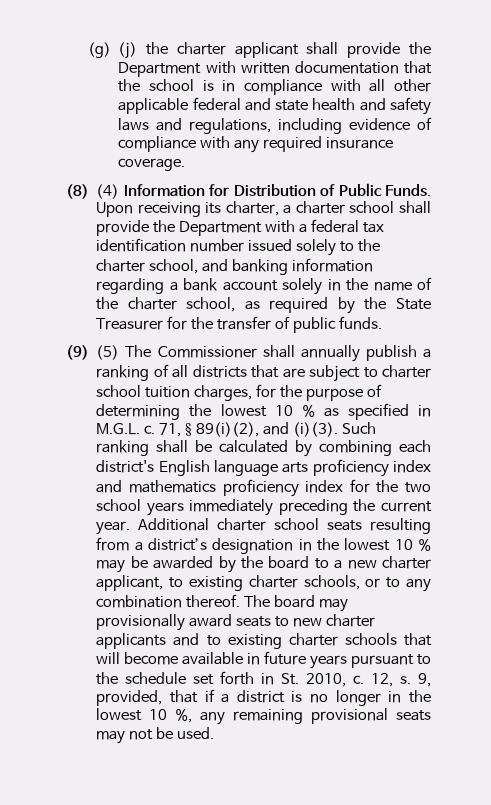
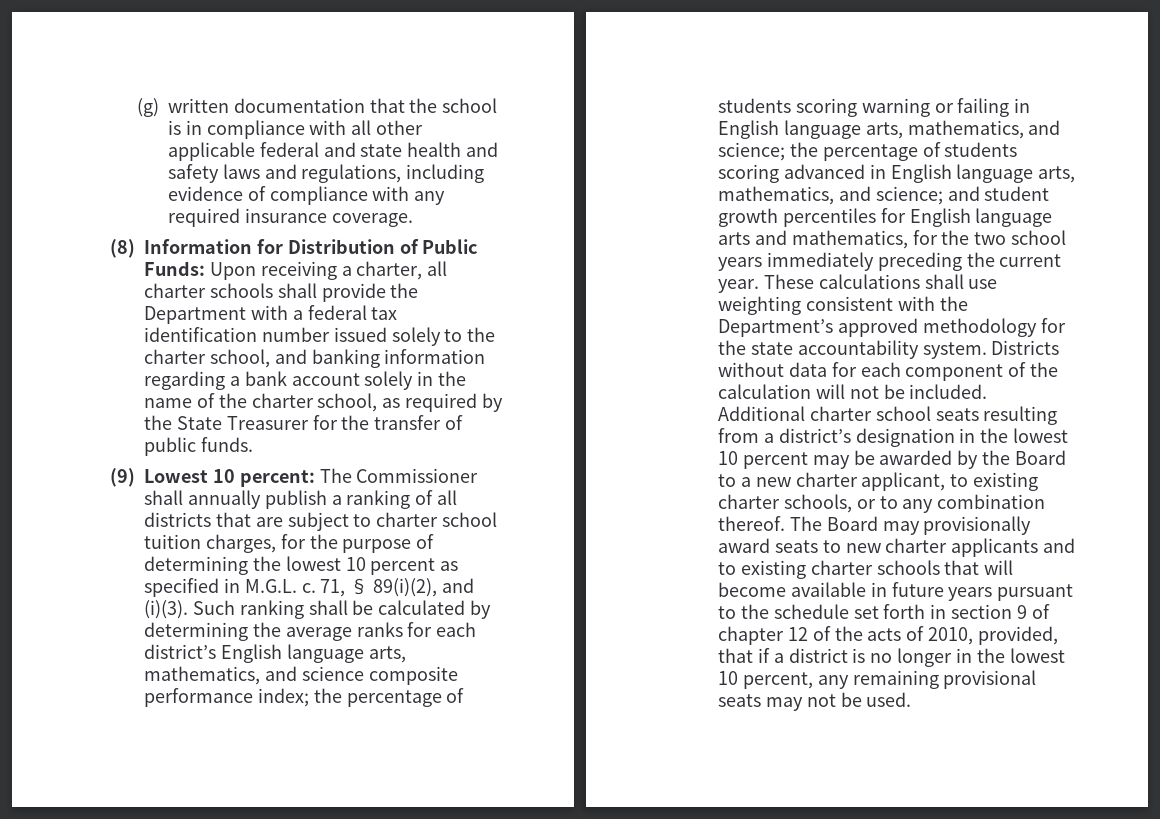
[118,42,431,59] [118,61,236,77] (j) the charter applicant shall provide the Department with -> (159, 107) none
[96,184,120,199] (4) -> (135, 248) none
[385,184,432,197] Funds. -> [143,261,205,276] Funds:
[205,201,395,216] its charter, a charter school -> [341,261,448,280] [143,283,273,298] a charter, all charter schools
[96,345,120,360] (5) -> [143,469,315,487] Lowest 10 percent:
[301,404,315,417] % -> [370,558,436,575] percent
[319,440,431,456] [96,459,432,477] [96,479,344,497] combining each district's English language arts proficiency index and mathematics proficiency index -> [143,622,477,641] [143,644,406,663] [143,666,458,685] [143,688,465,707] [717,98,1031,117] [717,120,1061,139] [717,142,1018,161] [717,164,1076,183] [717,186,1050,205] [717,208,1053,227] [717,230,908,249] determining the average ranks for each district’s English language arts, mathematics, and science composite performance index; the percentage of students scoring warning or failing in English language arts, mathematics, and science; the percentage of students scoring advanced in English language arts, mathematics, and science; and student growth percentiles for English language arts and mathematics,
(131, 528) none -> [763,274,998,289] [717,296,968,315] [717,318,1066,337] [717,340,1060,359] [717,362,1059,381] [717,384,988,399] These calculations shall use weighting consistent with the Department’s approved methodology for the state accountability system. Districts without data for each component of the calculation will not be included.
[418,538,431,551] % -> [742,452,808,469] percent
[268,556,310,569] board -> [1014,450,1066,465] Board
[274,595,316,608] board -> [826,516,878,531] Board
[281,673,432,687] St. 2010, c. 12, s. 9, -> [951,604,1050,619] [717,626,974,645] section 9 of chapter 12 of the acts of 2010,
[175,708,193,723] %, -> [742,672,813,689] percent,

